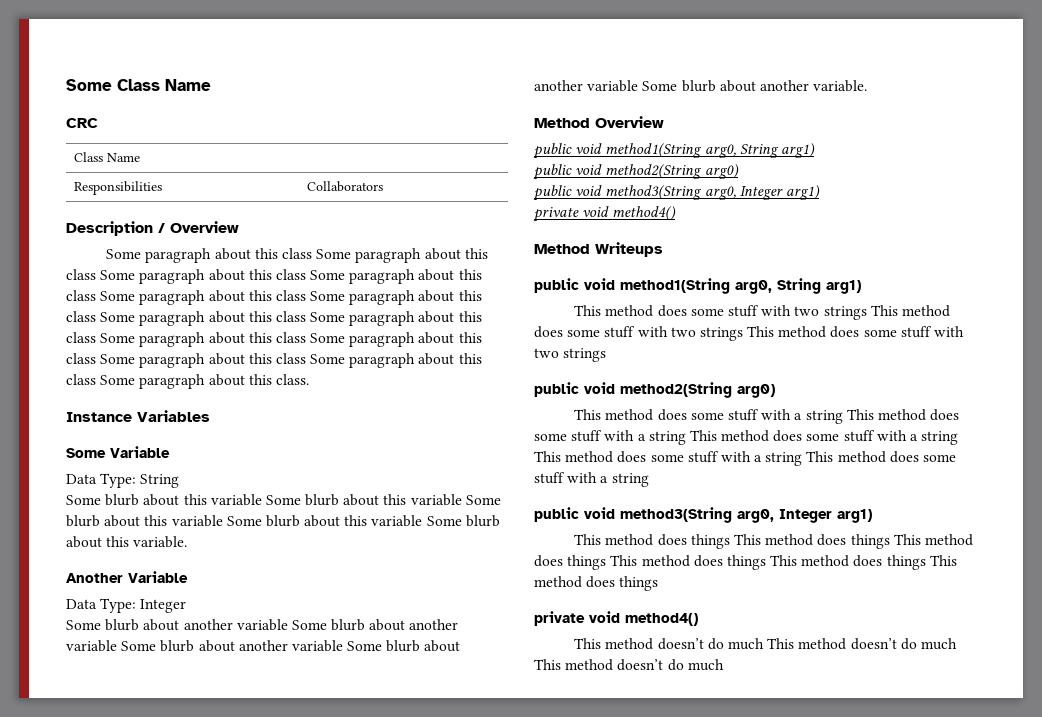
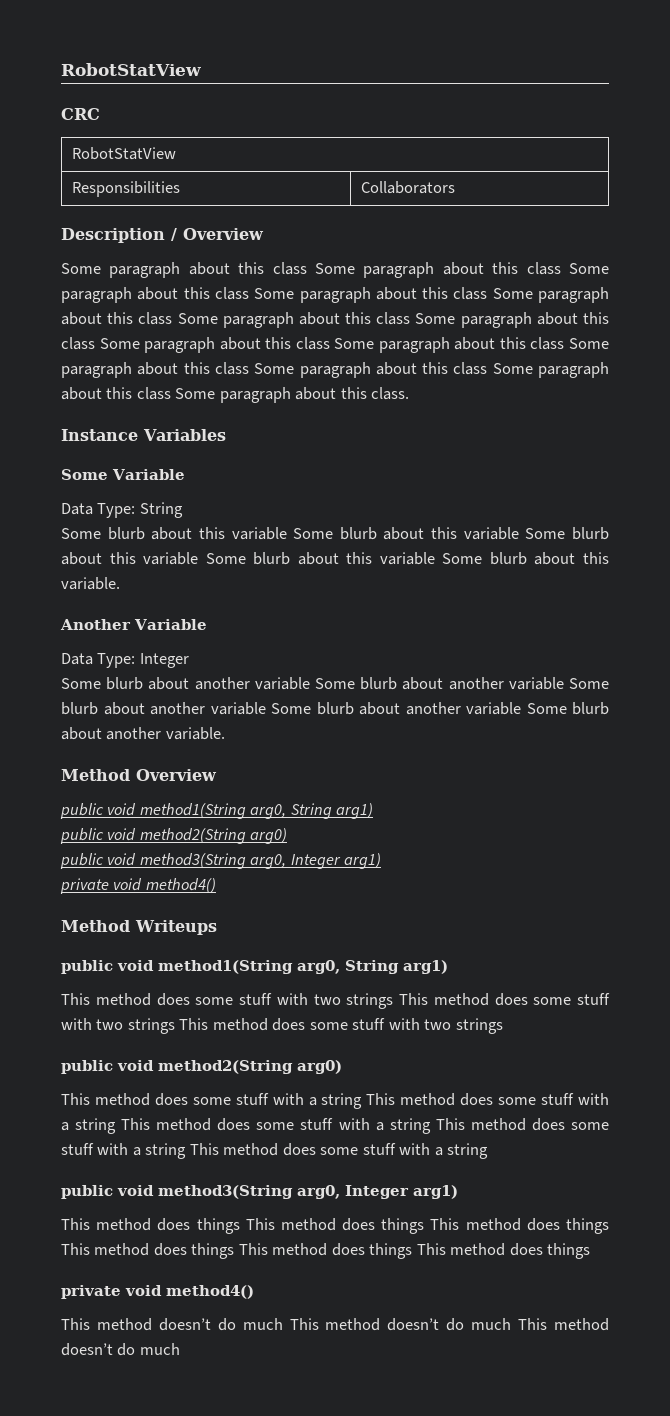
[66,79,211,91] Some Class Name -> [61,63,201,76] RobotStatView
[73,152,140,162] Class Name -> [71,147,176,160] RobotStatView

